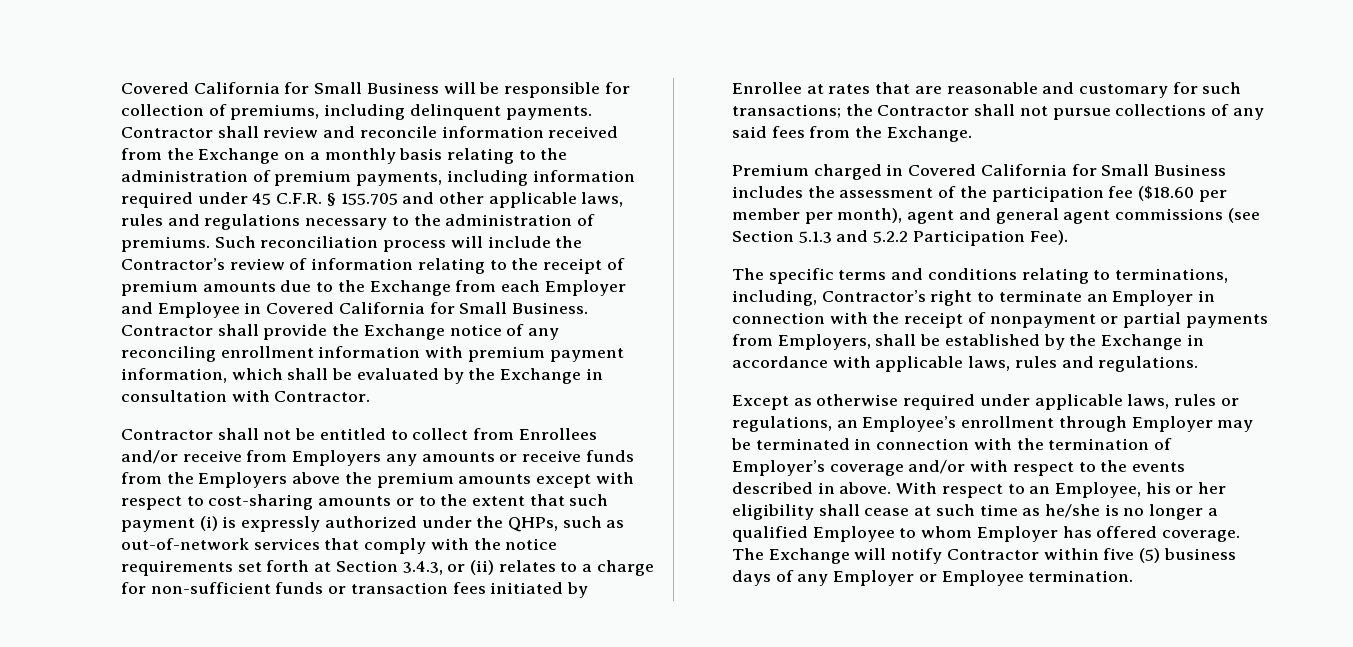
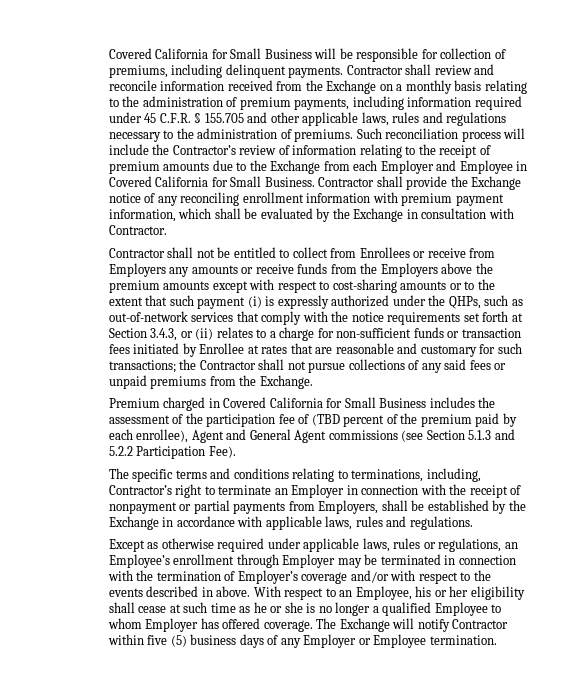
[120,450,178,464] and/or -> [413,251,426,258] or
(805, 132) none -> [494,363,507,370] [108,375,207,389] or unpaid premiums
[1138,186,1227,202] [731,208,1111,224] ($18.60 per member per month), agent and general agent -> [298,413,517,427] [108,429,327,443] of (TBD percent of the premium paid by each enrollee), Agent and General Agent
[1045,504,1101,518] he/she -> [253,602,303,613] he or she

